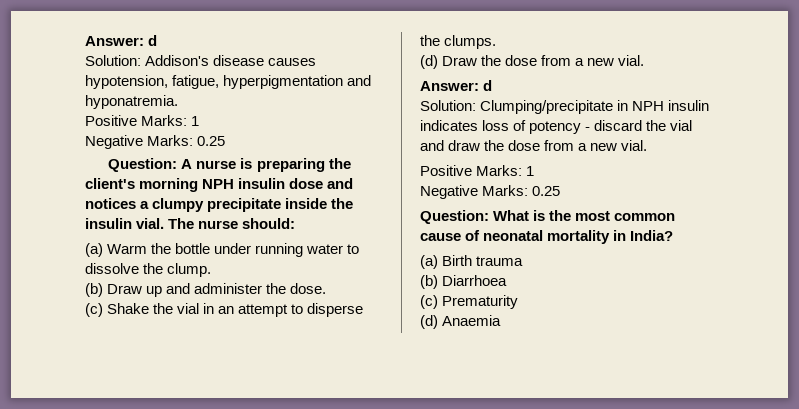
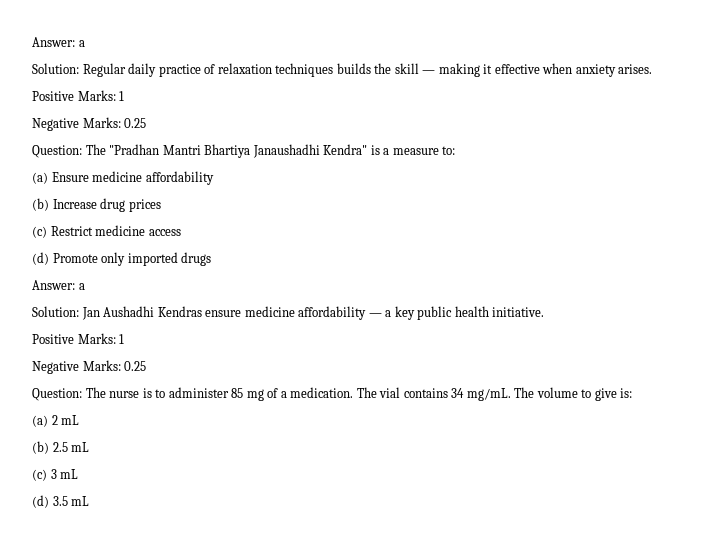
[85,35,158,46] [85,55,317,66] [85,75,372,89] [85,95,178,109] [85,115,200,126] [85,135,226,149] [108,158,351,172] [85,178,354,192] [85,198,354,212] [85,218,296,229] [85,243,360,257] [85,263,212,277] [85,283,327,297] [85,303,364,317] [420,35,497,49] [420,55,645,69] [420,80,493,91] [420,100,710,114] [420,120,693,134] [420,140,648,151] [420,165,535,176] [420,185,561,199] [420,210,676,224] [420,230,674,244] [420,255,524,269] [420,275,508,289] [420,295,519,309] [420,315,502,329] Answer: d // Solution: Addison's disease causes hypotension, fatigue, hyperpigmentation and hyponatremia. // Positive Marks: 1 // Negative Marks: 0.25 // Question: A nurse is preparing the client's morning NPH insulin dose and notices a clumpy precipitate inside the insulin vial. The nurse should: // (a) Warm the bottle under running water to dissolve the clump. // (b) Draw up and administer the dose. // (c) Shake the vial in an attempt to disperse the clumps. // (d) Draw the dose from a new vial. // Answer: d // Solution: Clumping/precipitate in NPH insulin indicates loss of potency - discard the vial and draw the dose from a new vial. // Positive Marks: 1 // Negative Marks: 0.25 // Question: What is the most common cause of neonatal mortality in India? // (a) Birth trauma // (b) Diarrhoea // (c) Prematurity // (d) Anaemia -> [32,37,85,47] [32,63,653,77] [32,90,125,101] [32,117,147,131] [32,144,456,158] [32,171,214,185] [32,198,161,212] [32,225,181,238] [32,252,212,266] [32,280,85,290] [32,306,545,320] [32,333,125,344] [32,360,147,374] [32,387,633,401] [32,415,80,427] [32,441,90,454] [32,469,79,481] [32,495,90,508] Answer: a // Solution: Regular daily practice of relaxation techniques builds the skill — making it effective when anxiety arises. // Positive Marks: 1 // Negative Marks: 0.25 // Question: The "Pradhan Mantri Bhartiya Janaushadhi Kendra" is a measure to: // (a) Ensure medicine affordability // (b) Increase drug prices // (c) Restrict medicine access // (d) Promote only imported drugs // Answer: a // Solution: Jan Aushadhi Kendras ensure medicine affordability — a key public health initiative. // Positive Marks: 1 // Negative Marks: 0.25 // Question: The nurse is to administer 85 mg of a medication. The vial contains 34 mg/mL. The volume to give is: // (a) 2 mL // (b) 2.5 mL // (c) 3 mL // (d) 3.5 mL

